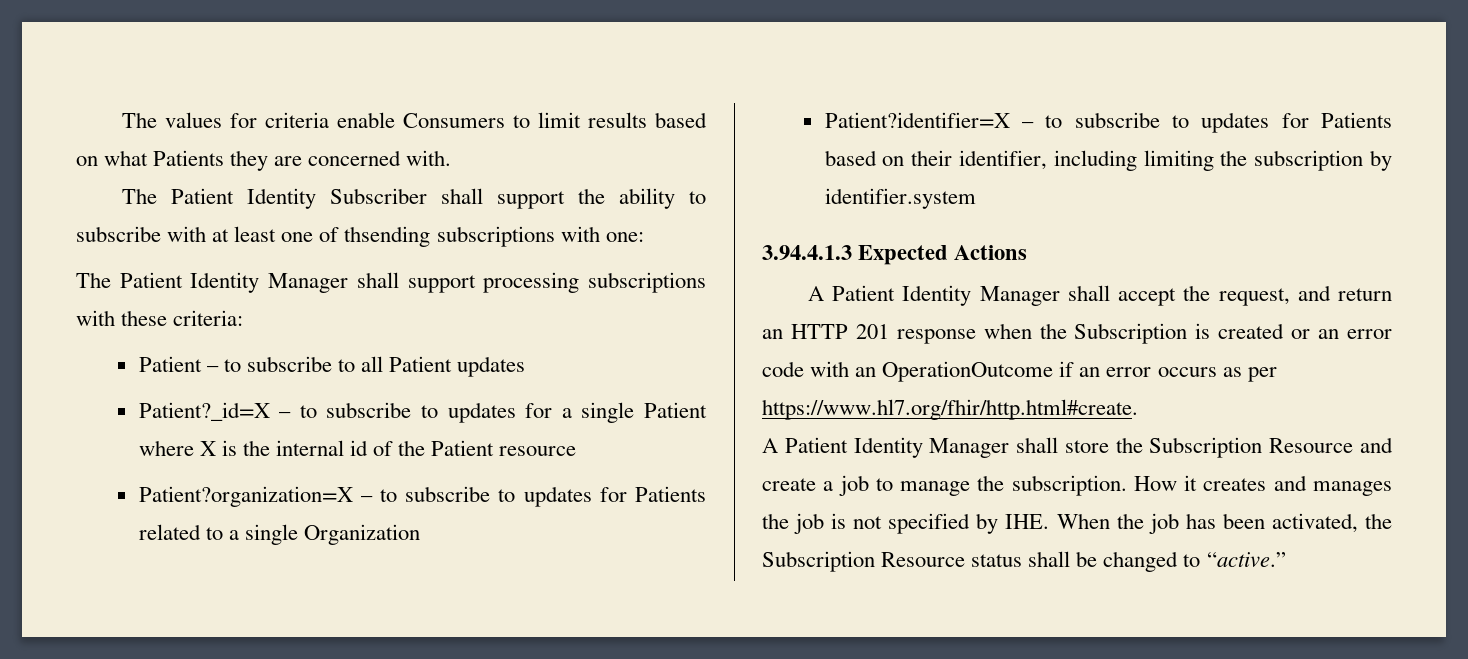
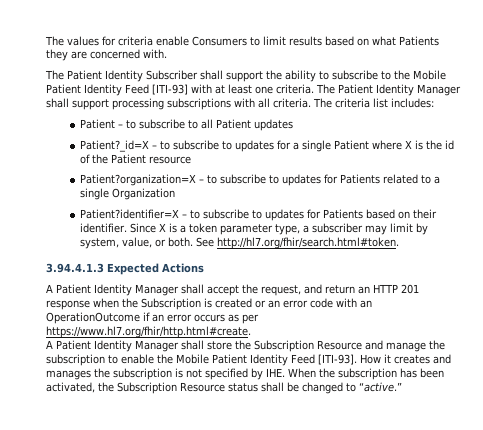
[167,226,644,247] with at least one of thsending subscriptions with one: // -> [381,70,446,80] [46,84,314,96] to the Mobile Patient Identity Feed [ITI-93] with at least one criteria.
[121,310,244,326] these criteria: -> [258,98,434,108] all criteria. The criteria list includes:
[275,440,344,456] internal -> (442, 145) none
[958,150,1392,171] [824,188,976,209] identifier, including limiting the subscription by identifier.system -> [79,223,428,235] [79,237,399,249] identifier. Since X is a token parameter type, a subscriber may limit by system, value, or both. See http://hl7.org/fhir/search.html#token.
[762,475,1127,496] create a job to manage the subscription. -> [386,340,445,352] [46,354,357,366] manage the subscription to enable the Mobile Patient Identity Feed [ITI-93].
[794,513,825,534] job -> [113,368,172,380] subscription
[1148,513,1179,534] job -> [338,368,397,380] subscription

